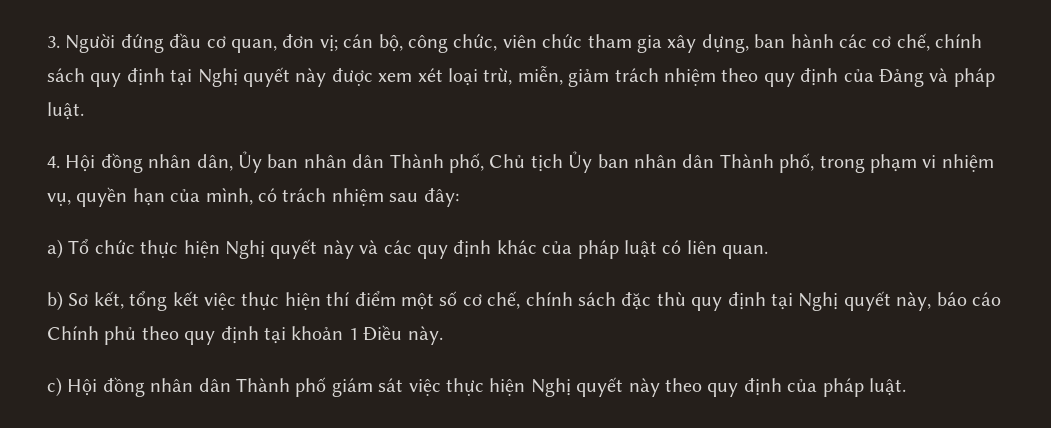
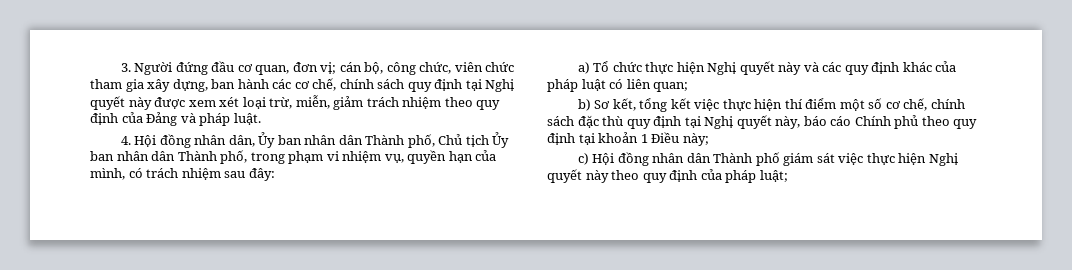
[722,245,769,259] quan. -> [653,82,689,92] quan;
[407,326,443,345] này. -> [682,133,709,146] này;
[868,378,906,396] luật. -> [759,170,788,182] luật;

